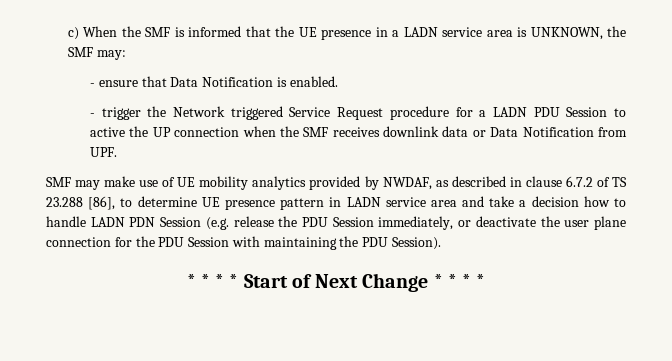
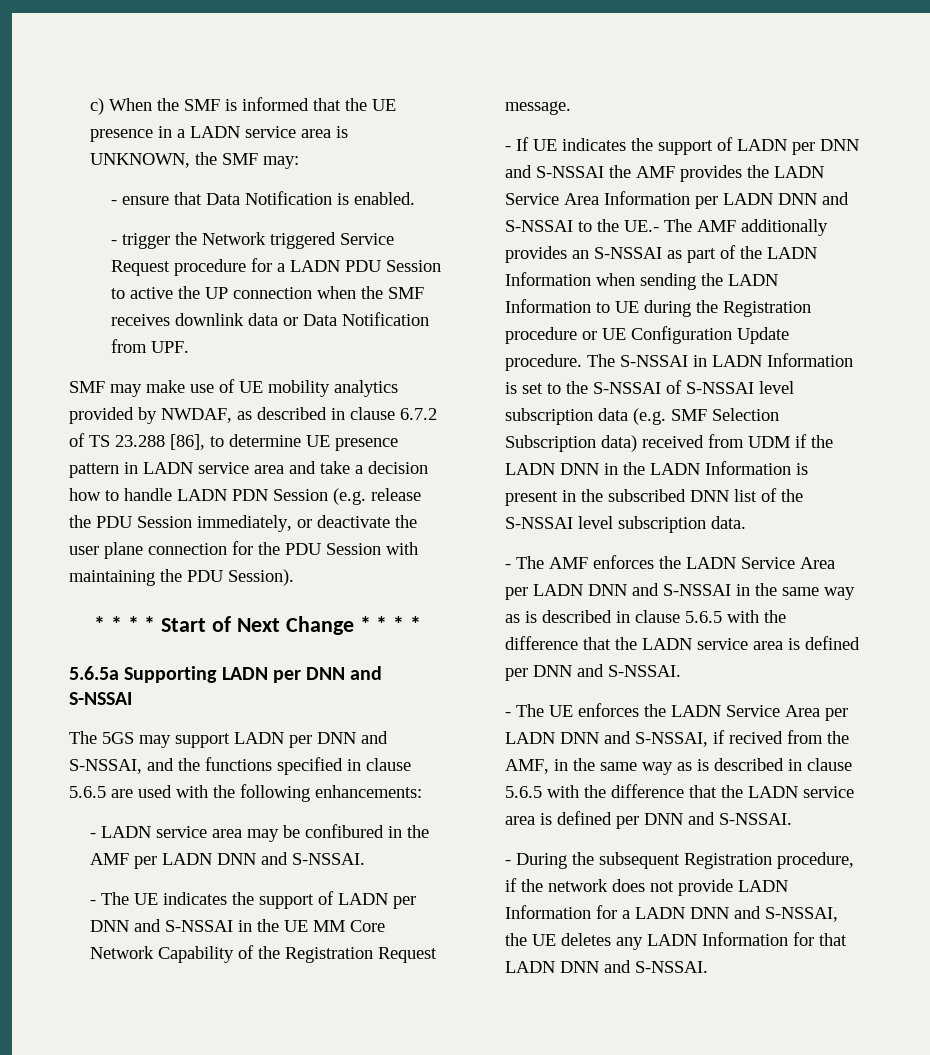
(486, 281) none -> [69,666,383,683] [69,692,132,705] [69,731,388,748] [69,757,411,775] [69,784,422,802] [89,824,429,842] [89,852,365,869] [89,891,416,909] [89,919,385,932] [89,945,437,963] [504,101,571,115] [504,137,859,155] [504,165,824,182] [504,191,849,209] [504,219,828,236] [504,245,817,263] [504,272,778,290] [504,299,811,317] [504,326,789,344] [504,353,853,371] [504,380,794,394] [504,408,779,425] [504,434,833,452] [504,461,808,475] [504,488,803,506] [504,516,746,533] [504,555,835,569] [504,583,855,600] [504,610,786,623] [504,636,860,650] [504,664,681,681] [504,703,848,721] [504,730,849,747] [504,758,852,775] [504,784,854,798] [504,811,792,829] [504,852,854,869] [504,878,788,896] [504,905,838,922] [504,932,847,950] [504,960,708,973] // 5.6.5a Supporting LADN per DNN and S-NSSAI // The 5GS may support LADN per DNN and S-NSSAI, and the functions specified in clause 5.6.5 are used with the following enhancements: // - LADN service area may be confibured in the AMF per LADN DNN and S-NSSAI. // - The UE indicates the support of LADN per DNN and S-NSSAI in the UE MM Core Network Capability of the Registration Request message. // - If UE indicates the support of LADN per DNN and S-NSSAI the AMF provides the LADN Service Area Information per LADN DNN and S-NSSAI to the UE.- The AMF additionally provides an S-NSSAI as part of the LADN Information when sending the LADN Information to UE during the Registration procedure or UE Configuration Update procedure. The S-NSSAI in LADN Information is set to the S-NSSAI of S-NSSAI level subscription data (e.g. SMF Selection Subscription data) received from UDM if the LADN DNN in the LADN Information is present in the subscribed DNN list of the S-NSSAI level subscription data. // - The AMF enforces the LADN Service Area per LADN DNN and S-NSSAI in the same way as is described in clause 5.6.5 with the difference that the LADN service area is defined per DNN and S-NSSAI. // - The UE enforces the LADN Service Area per LADN DNN and S-NSSAI, if recived from the AMF, in the same way as is described in clause 5.6.5 with the difference that the LADN service area is defined per DNN and S-NSSAI. // - During the subsequent Registration procedure, if the network does not provide LADN Information for a LADN DNN and S-NSSAI, the UE deletes any LADN Information for that LADN DNN and S-NSSAI.

